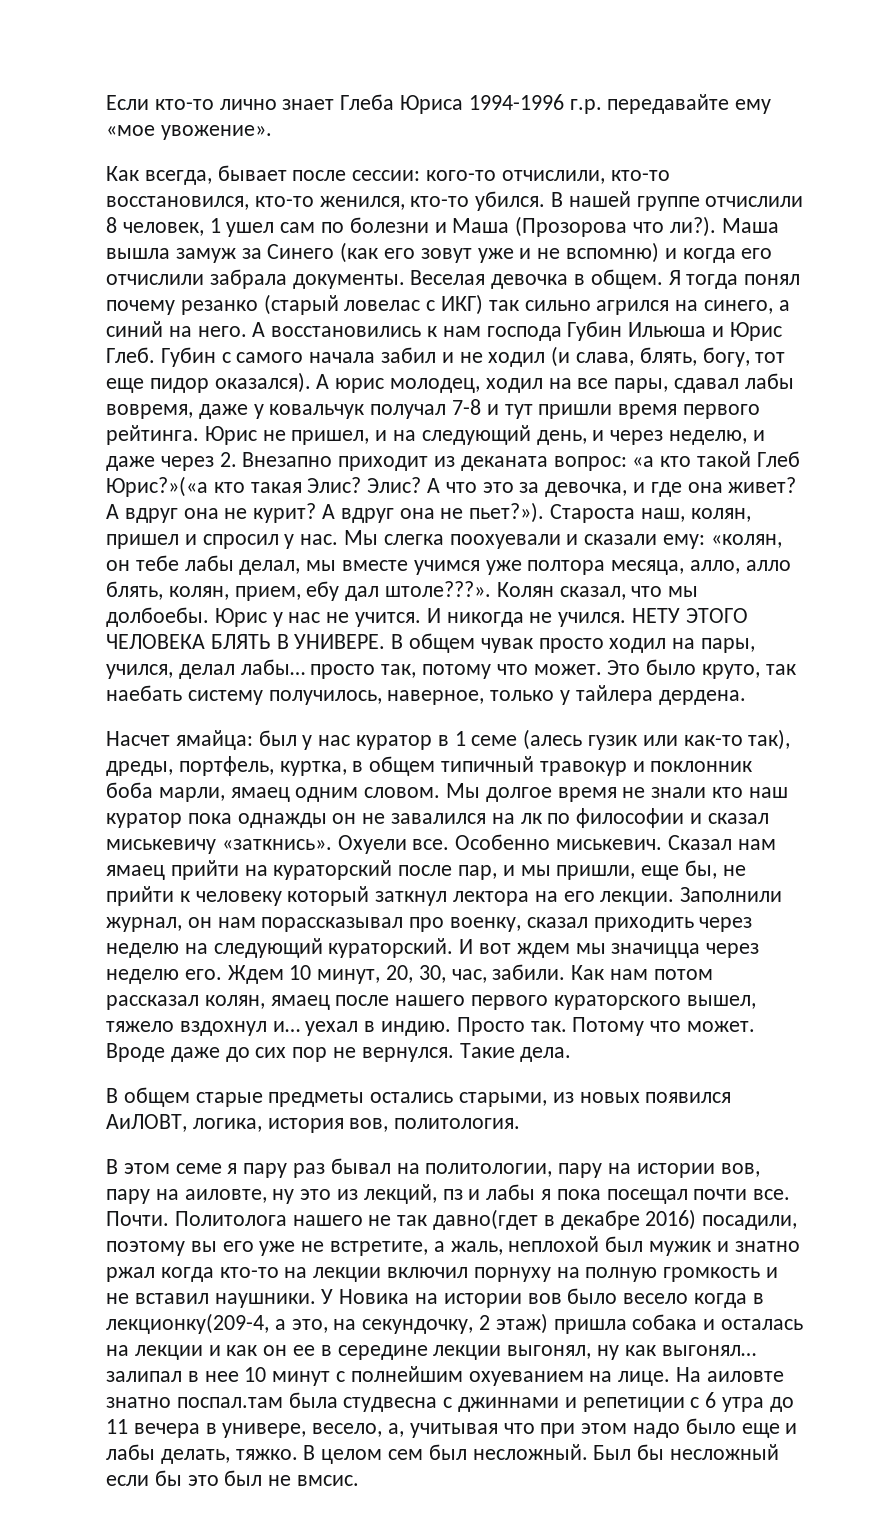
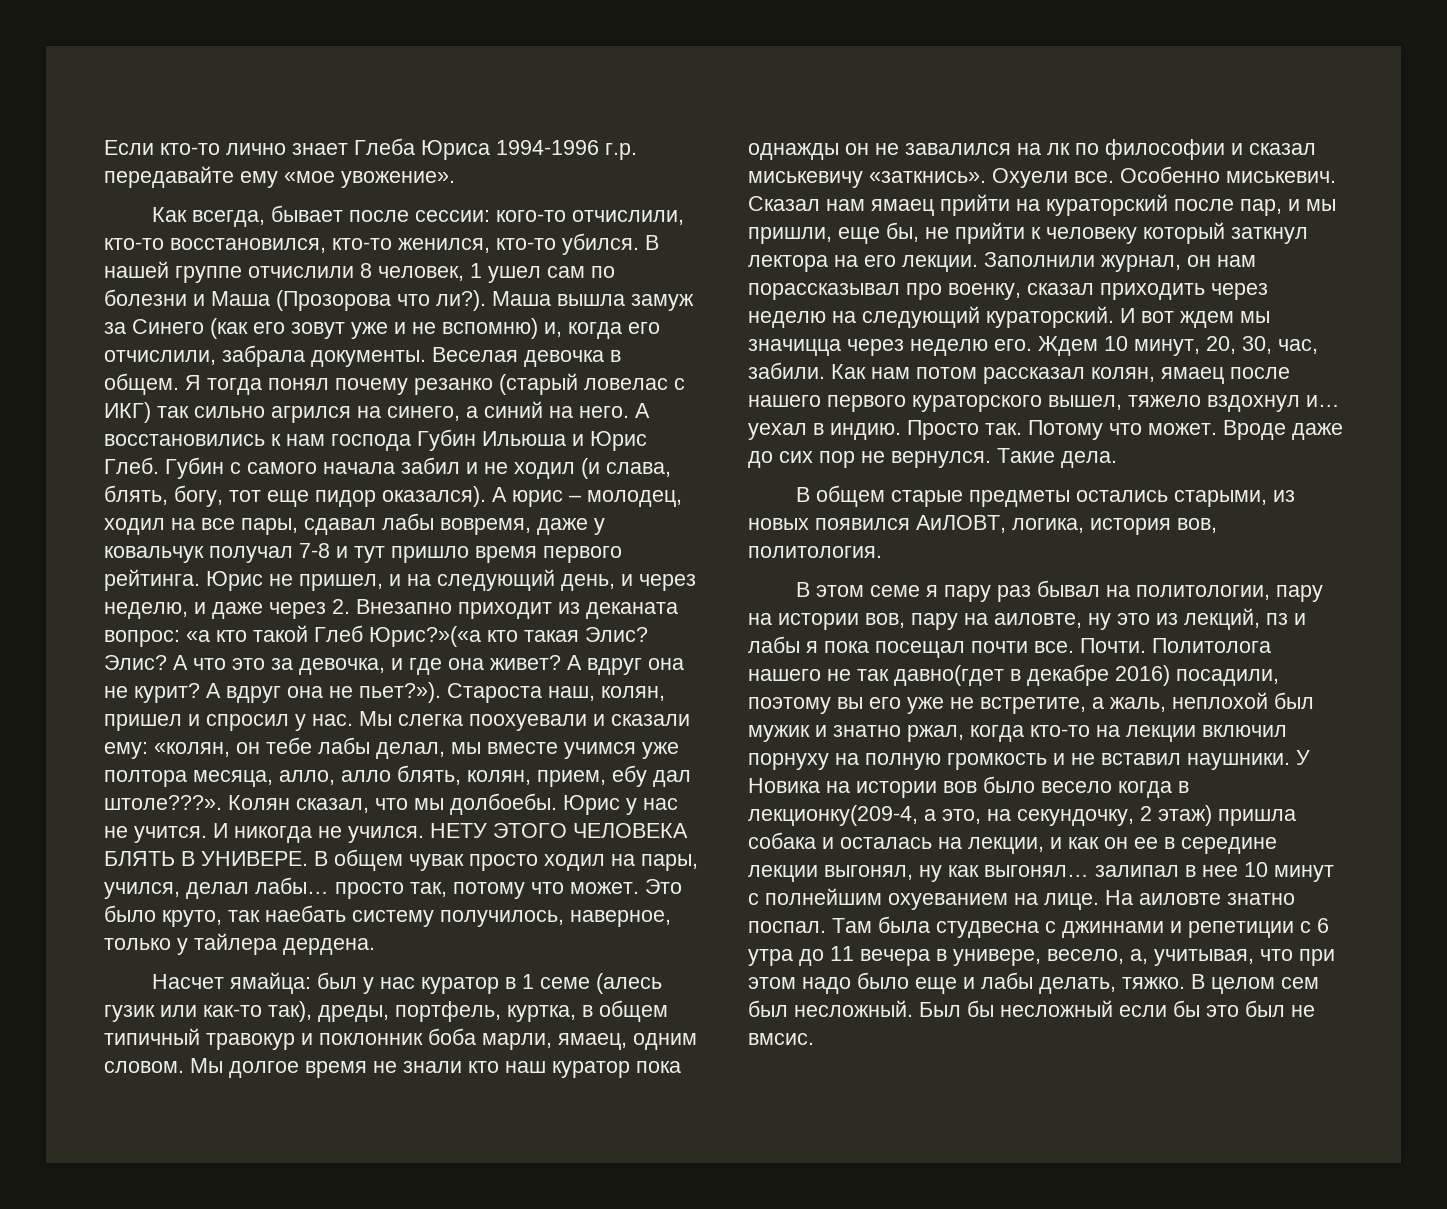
[664,248,677,259] и -> [544,322,562,337] и,
[106,274,204,285] отчислили -> [104,350,216,365] отчислили,
(385, 385) none -> [569,495,581,502] –
[538,404,613,419] пришли -> [391,546,469,563] пришло
[230,787,290,802] ямаец -> [558,1033,627,1050] ямаец,
[106,1267,155,1282] ржал -> [907,725,964,742] ржал,
[134,1345,203,1360] лекции -> [968,837,1044,854] лекции,
[176,1397,283,1408] поспал.там -> [748,918,872,933] поспал. Там
[409,1423,498,1438] учитывая -> [1154,949,1254,966] учитывая,

